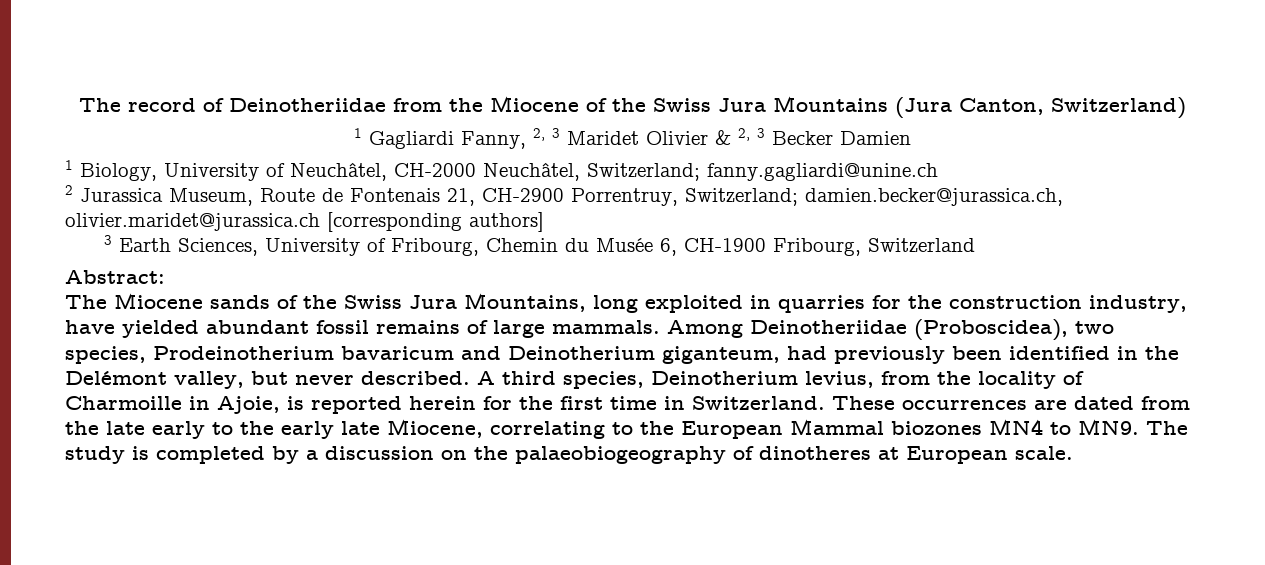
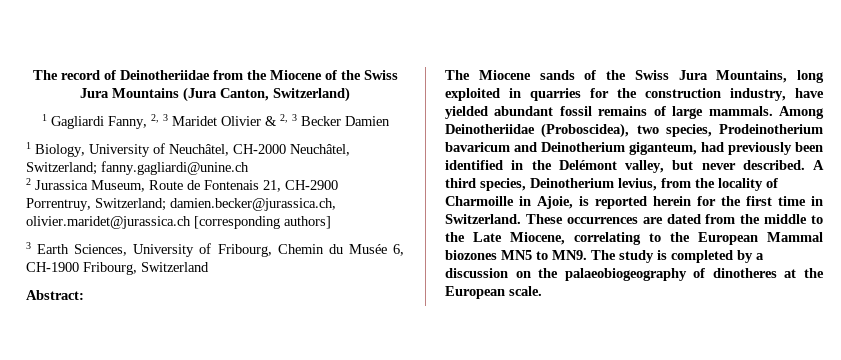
[106,421,380,439] late early to the early late -> [764,214,823,224] [445,232,502,242] middle to the Late
[989,419,1043,435] MN4 -> [501,250,532,260] MN5
(899, 453) none -> [804,268,824,278] the

